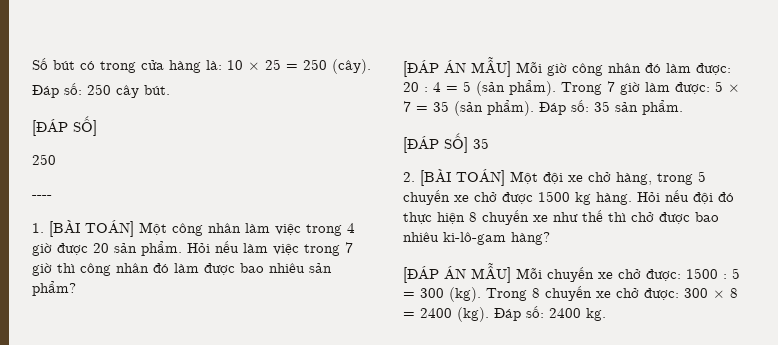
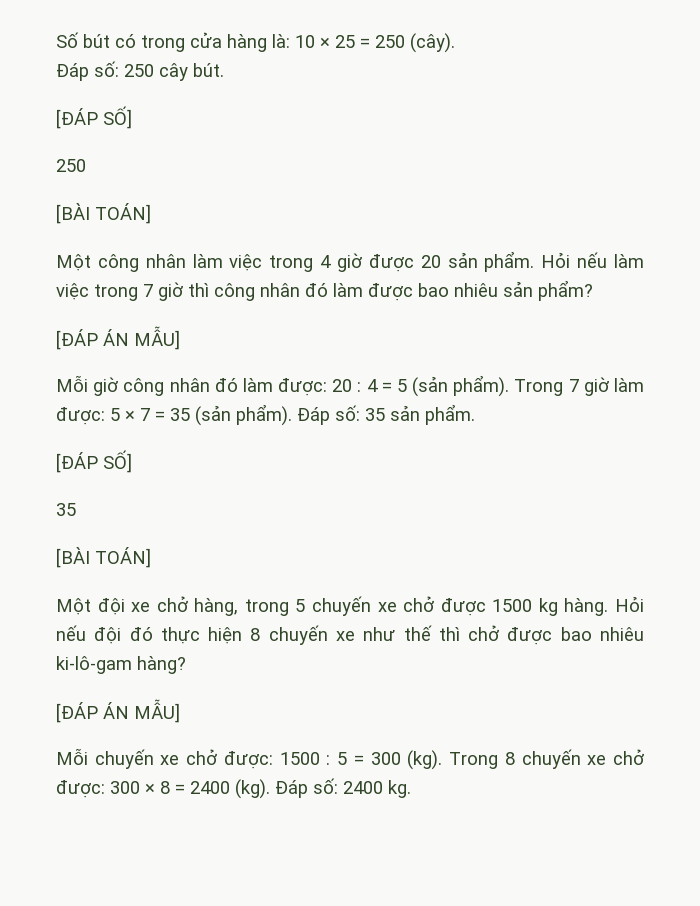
[32,195,52,199] [32,220,134,237] ---- // 1. [BÀI TOÁN] -> [56,203,151,224] [BÀI TOÁN] //
(511, 67) none -> (180, 338) //
(468, 143) none -> (132, 461) //
[403,169,505,186] 2. [BÀI TOÁN] -> [56,547,151,568] [BÀI TOÁN] //
(511, 273) none -> (180, 711) //

